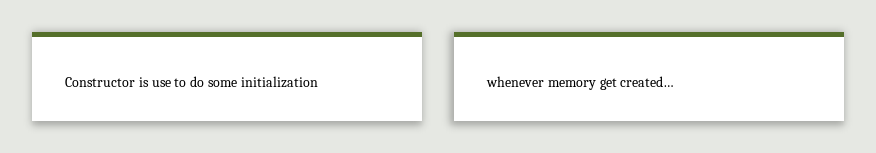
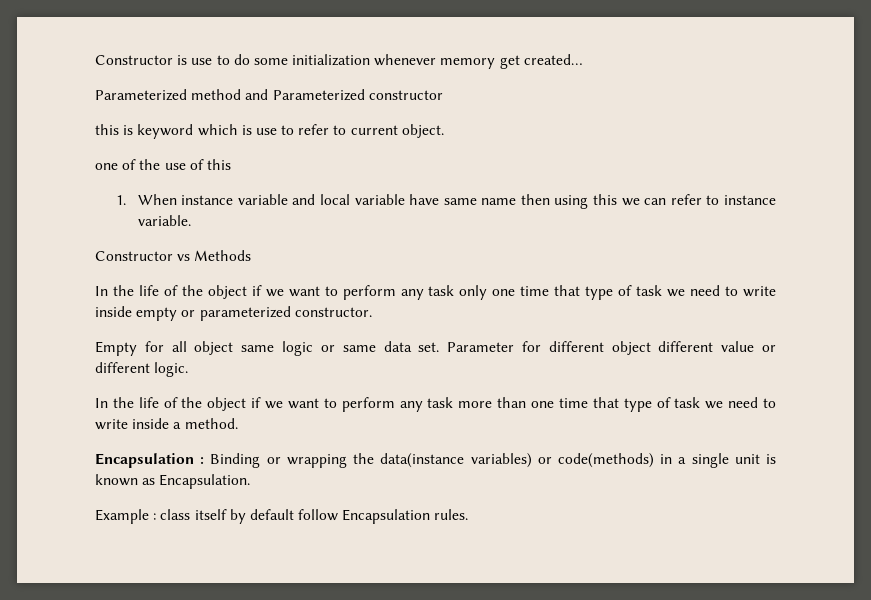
(675, 81) none -> [95,89,443,101] [95,124,444,139] [95,159,231,170] [116,194,776,209] [137,215,191,226] [95,250,252,261] [95,285,776,300] [95,306,372,321] [95,341,776,356] [95,362,189,377] [95,397,776,412] [95,418,238,430] [95,453,776,468] [95,474,251,489] [95,509,469,524] // Parameterized method and Parameterized constructor // this is keyword which is use to refer to current object. // one of the use of this // 1. When instance variable and local variable have same name then using this we can refer to instance variable. // Constructor vs Methods // In the life of the object if we want to perform any task only one time that type of task we need to write inside empty or parameterized constructor. // Empty for all object same logic or same data set. Parameter for different object different value or different logic. // In the life of the object if we want to perform any task more than one time that type of task we need to write inside a method. // Encapsulation : Binding or wrapping the data(instance variables) or code(methods) in a single unit is known as Encapsulation. // Example : class itself by default follow Encapsulation rules.

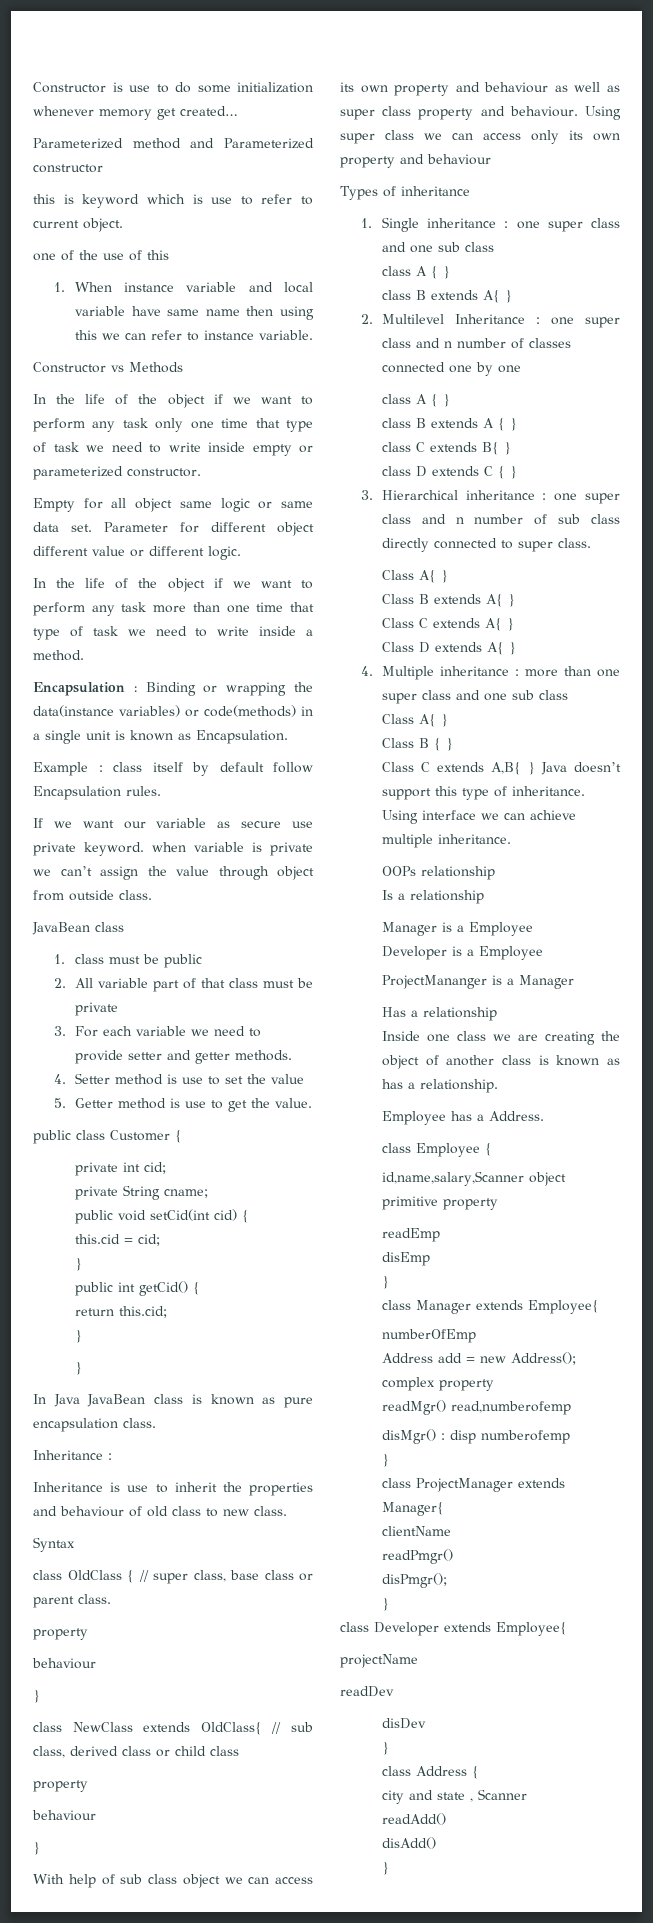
(469, 514) none -> [33,818,313,829] [33,842,313,856] [33,866,314,880] [33,890,152,901] [32,922,124,935] [53,954,202,968] [53,978,313,992] [74,1002,118,1016] [53,1026,261,1037] [74,1050,292,1064] [53,1073,304,1085] [53,1098,312,1112] [33,1130,182,1144] [74,1162,166,1176] [74,1185,208,1200] [74,1209,249,1224] [74,1234,160,1246] [74,1258,82,1271] [74,1281,200,1296] [74,1306,167,1318] [74,1330,82,1343] [74,1362,82,1375] [33,1394,313,1408] [33,1418,156,1432] [33,1450,112,1460] [33,1482,313,1496] [33,1506,287,1517] [33,1537,75,1552] [33,1570,313,1584] [33,1594,111,1608] [33,1628,88,1640] [32,1658,96,1669] [33,1690,40,1703] [33,1722,313,1735] [33,1746,239,1758] [33,1780,88,1792] [32,1810,96,1821] [33,1842,40,1855] [33,1874,313,1888] [340,82,620,96] [340,106,621,120] [340,130,620,144] [340,154,491,168] [340,186,470,200] [360,217,620,232] [381,242,494,253] [381,266,450,279] [381,290,512,303] [360,314,620,328] [381,338,571,349] [381,362,521,376] [381,394,450,407] [381,418,517,431] [381,442,511,455] [381,466,517,479] [360,490,620,504] [381,514,620,525] [381,538,591,552] [381,570,448,583] [381,594,515,607] [381,618,514,631] [381,642,516,655] [360,666,620,680] [381,690,568,704] [381,714,448,727] [381,738,453,751] [381,762,621,775] [381,786,585,800] [381,810,576,824] [381,834,511,848] [381,866,495,880] [381,890,484,904] [381,922,533,936] [381,946,543,960] [381,975,574,989] [381,1007,497,1021] [381,1031,620,1045] [381,1055,620,1069] [381,1079,498,1093] [381,1111,544,1125] [381,1143,492,1157] [381,1171,566,1186] [381,1196,498,1210] [381,1228,440,1242] [381,1252,430,1266] [381,1276,389,1289] [381,1300,599,1314] [381,1329,476,1343] [381,1352,576,1365] [381,1377,494,1391] [381,1400,571,1415] [381,1429,570,1444] [381,1454,389,1467] [381,1478,565,1492] [381,1502,444,1516] [381,1526,451,1536] [381,1549,453,1564] [381,1573,447,1588] [381,1598,389,1611] [340,1622,567,1636] [340,1654,418,1668] [340,1686,394,1697] [381,1718,426,1729] [381,1742,389,1755] [381,1766,479,1779] [381,1789,527,1804] [381,1813,446,1825] [381,1837,436,1849] [381,1862,389,1875] // If we want our variable as secure use private keyword. when variable is private we can’t assign the value through object from outside class. // JavaBean class // 1. class must be public // 2. All variable part of that class must be private // 3. For each variable we need to provide setter and getter methods. // 4. Setter method is use to set the value // 5. Getter method is use to get the value. // public class Customer { // private int cid; // private String cname; // public void setCid(int cid) { // this.cid = cid; // } // public int getCid() { // return this.cid; // } // } // In Java JavaBean class is known as pure encapsulation class. // Inheritance : // Inheritance is use to inherit the properties and behaviour of old class to new class. // Syntax // class OldClass { // super class, base class or parent class. // property // behaviour // } // class NewClass extends OldClass{ // sub class, derived class or child class // property // behaviour // } // With help of sub class object we can access its own property and behaviour as well as super class property and behaviour. Using super class we can access only its own property and behaviour // Types of inheritance // 1. Single inheritance : one super class and one sub class // class A { } // class B extends A{ } // 2. Multilevel Inheritance : one super class and n number of classes connected one by one // class A { } // class B extends A { } // class C extends B{ } // class D extends C { } // 3. Hierarchical inheritance : one super class and n number of sub class directly connected to super class. // Class A{ } // Class B extends A{ } // Class C extends A{ } // Class D extends A{ } // 4. Multiple inheritance : more than one super class and one sub class // Class A{ } // Class B { } // Class C extends A,B{ } Java doesn’t support this type of inheritance. Using interface we can achieve multiple inheritance. // OOPs relationship // Is a relationship // Manager is a Employee // Developer is a Employee // ProjectMananger is a Manager // Has a relationship // Inside one class we are creating the object of another class is known as has a relationship. // Employee has a Address. // class Employee { // id,name,salary,Scanner object primitive property // readEmp // disEmp // } // class Manager extends Employee{ // numberOfEmp // Address add = new Address(); complex property // readMgr() read,numberofemp // disMgr() : disp numberofemp // } // class ProjectManager extends Manager{ // clientName // readPmgr() // disPmgr(); // } // class Developer extends Employee{ // projectName // readDev // disDev // } // class Address { // city and state , Scanner // readAdd() // disAdd() // }

